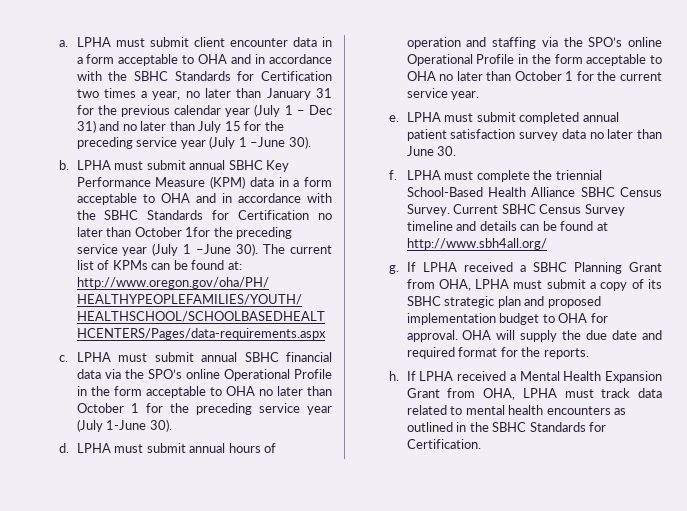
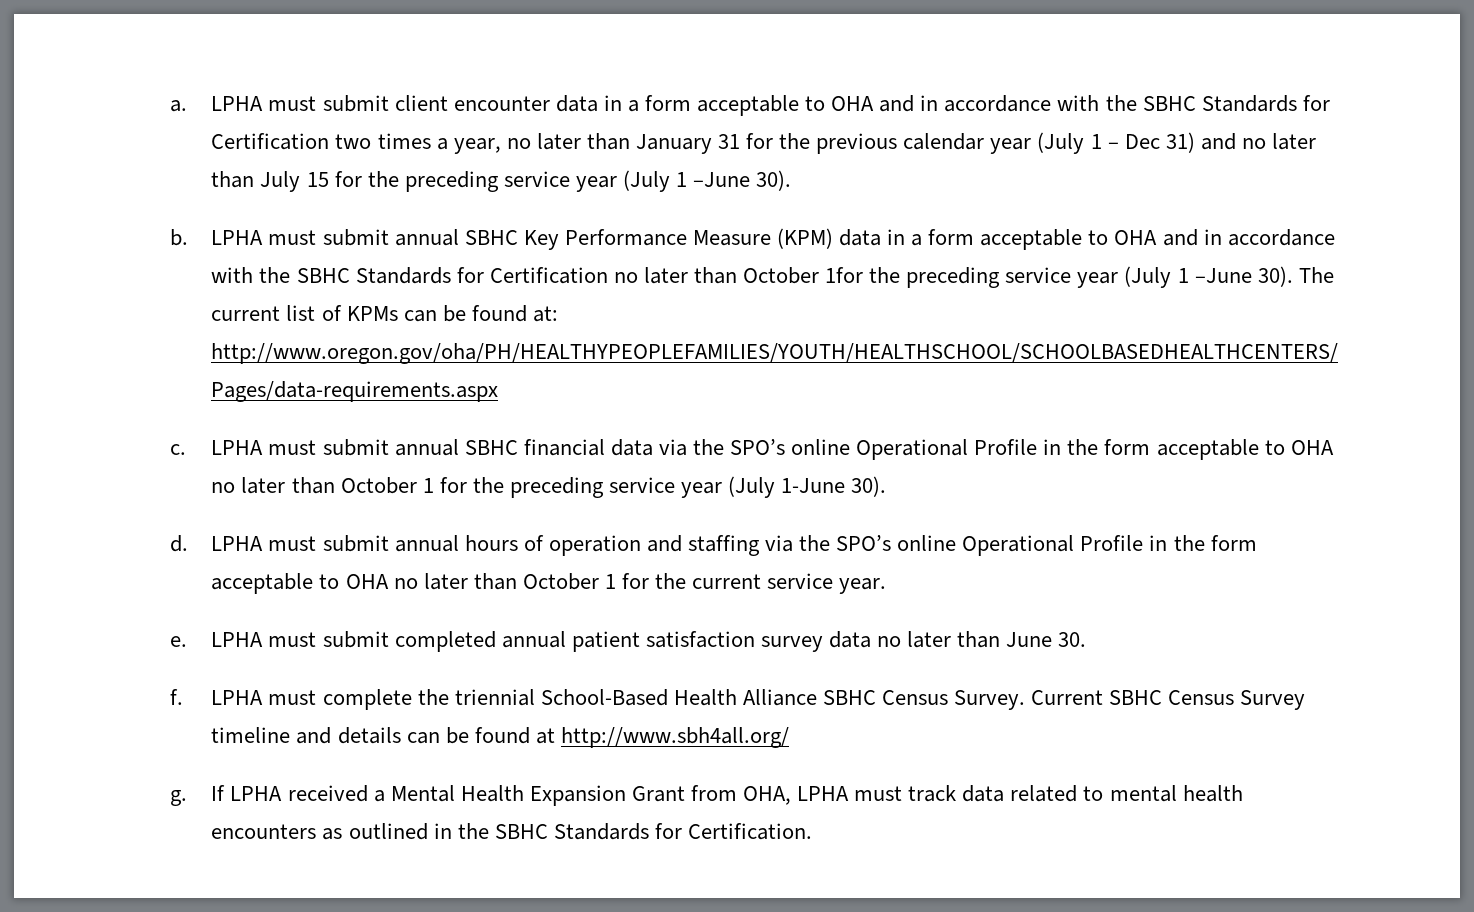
[532,262,662,274] [406,279,662,291] [406,296,601,308] [406,313,608,325] [406,330,662,342] [406,347,589,359] [389,371,516,381] SBHC Planning Grant from OHA, LPHA must submit a copy of its SBHC strategic plan and proposed implementation budget to OHA for approval. OHA will supply the due date and required format for the reports. // h. If LPHA received a -> (385, 796) none

